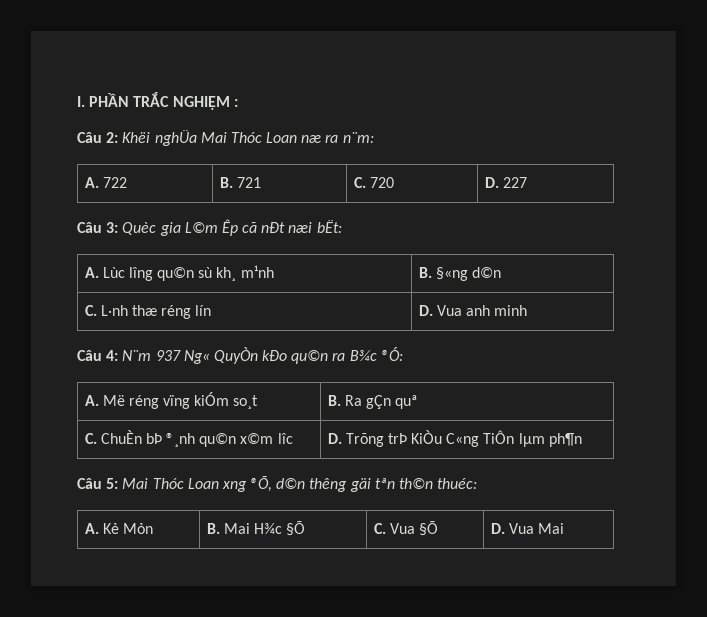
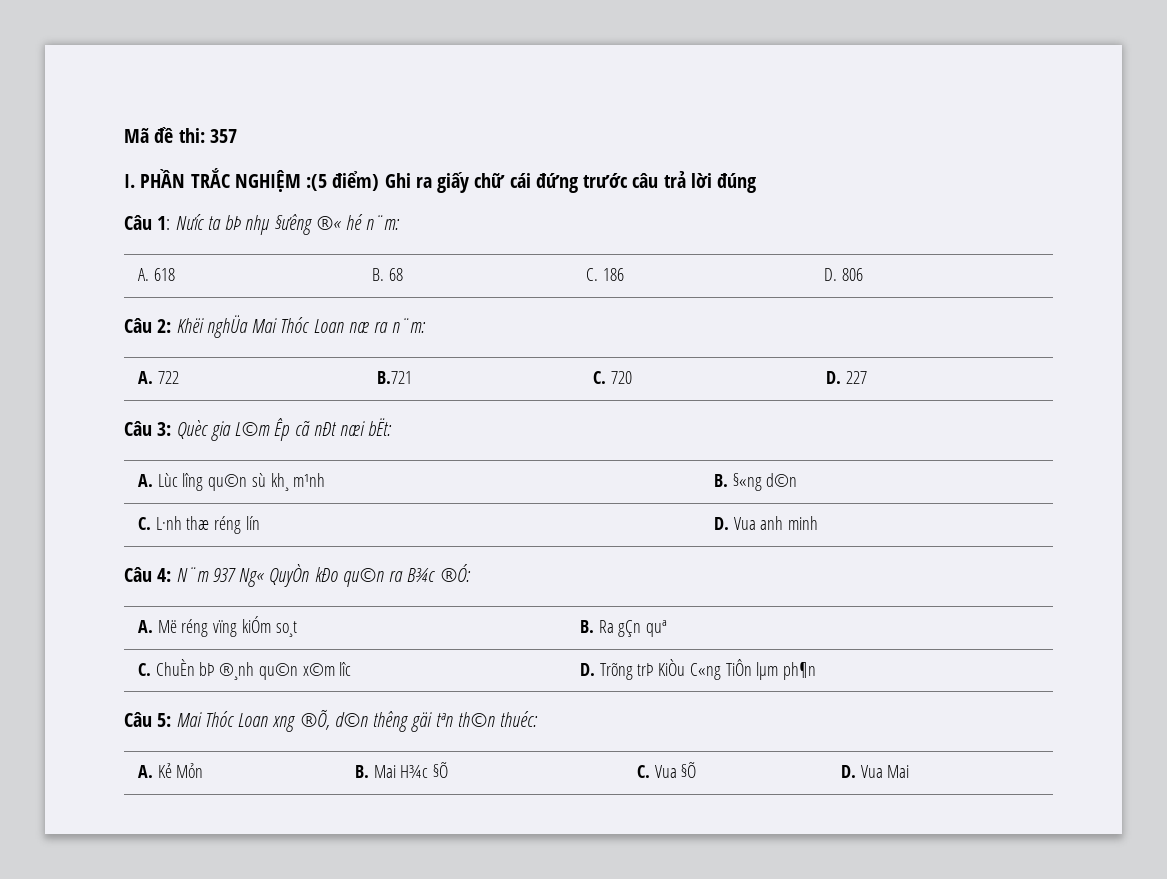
[77,92,238,110] I. PHẦN TRẮC NGHIỆM : -> [124,127,237,143] [124,168,757,193] [124,214,401,235] [137,268,175,281] [371,268,403,281] [585,268,624,281] [823,268,863,281] Mã đề thi: 357 // I. PHẦN TRẮC NGHIỆM :(5 điểm) Ghi ra giấy chữ cái đứng trước câu trả lời đúng // Câu 1: Nưíc ta bÞ nhµ §ưêng ®« hé n¨m: // A. 618 | B. 68 | C. 186 | D. 806
[219,177,261,188] B. 721 -> [376,371,412,384] B.721

